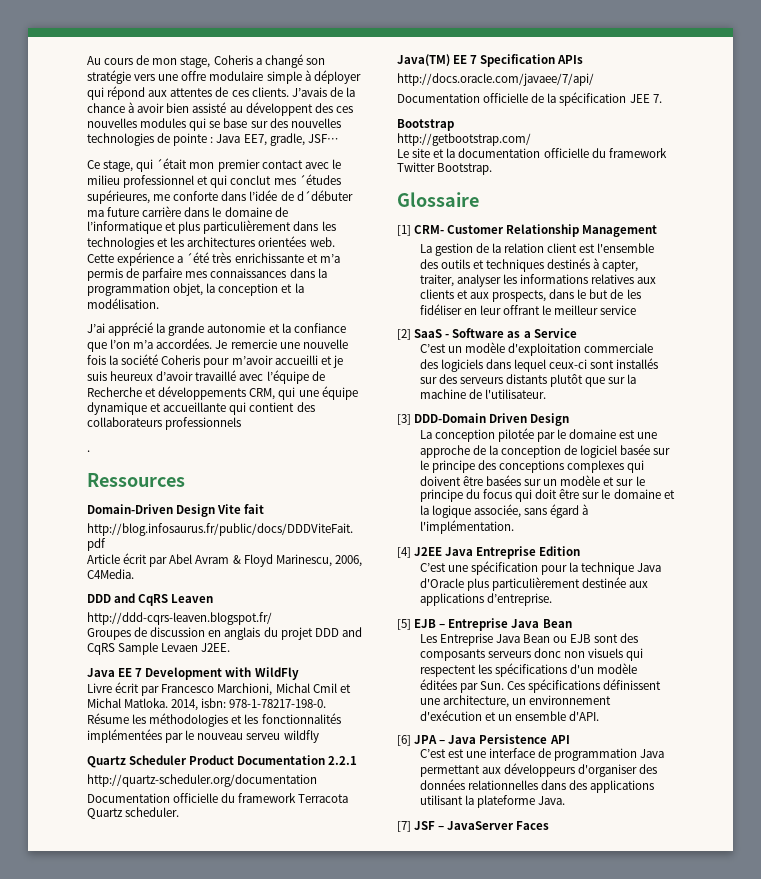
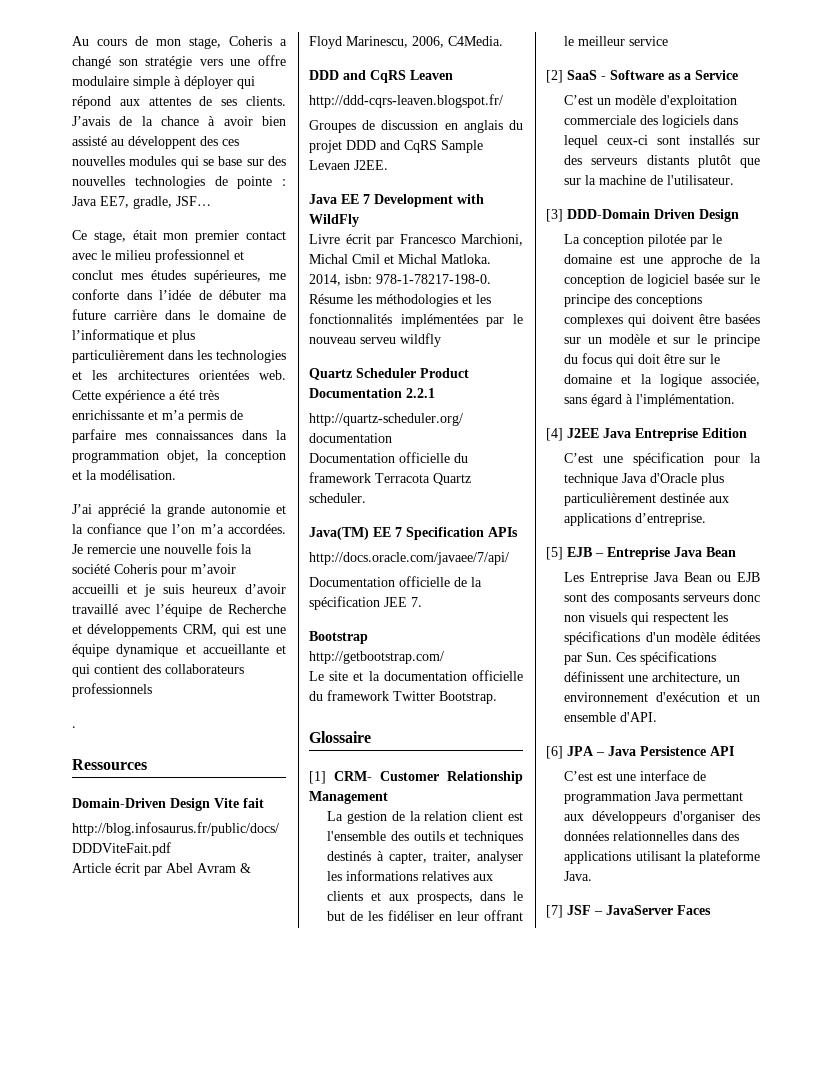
[231,90,249,97] ces -> [221,99,238,106] ses
[136,158,188,172] qui ´était -> [132,230,157,240] était
[210,175,228,188] qui -> (244, 255) none
[298,174,341,185] ´études -> [151,270,186,280] études
[296,190,353,201] d´débuter -> [219,290,262,300] débuter
[186,252,210,263] ´été -> [179,390,195,400] été
(296, 393) none -> [245,625,261,634] est
(227, 407) none -> [276,645,286,654] et

